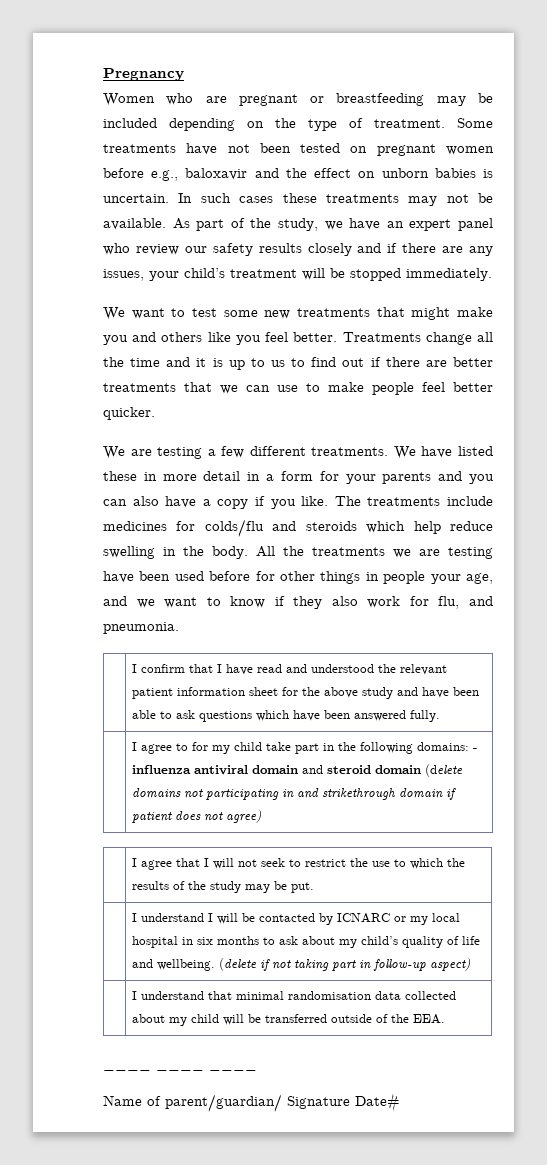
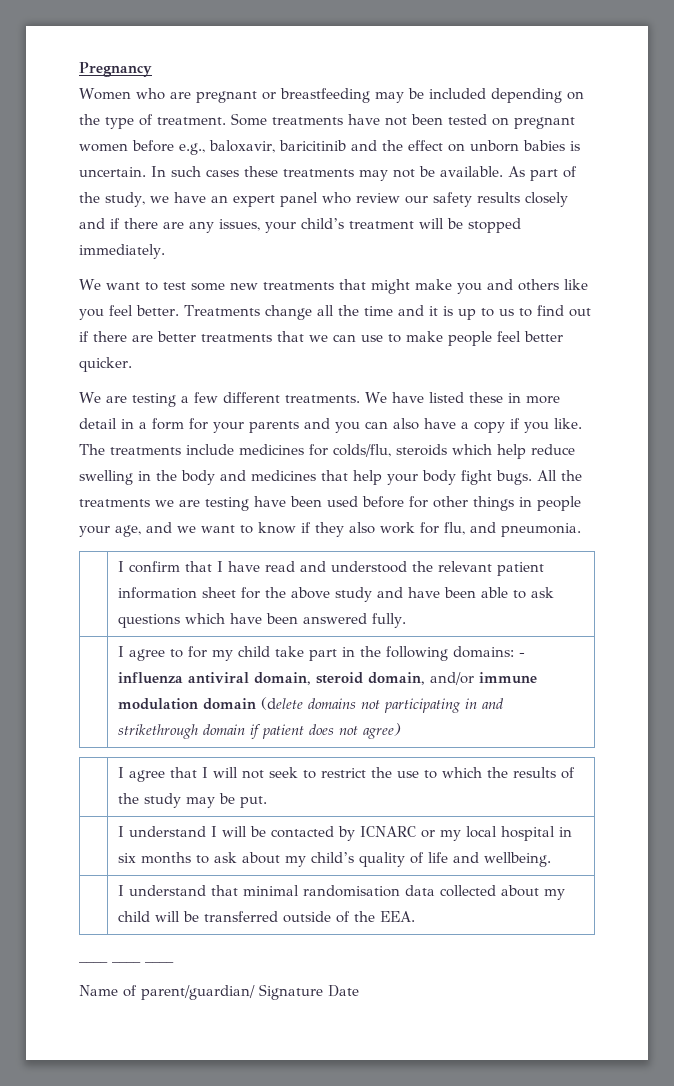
[185,168,248,180] baloxavir -> [209,140,346,153] baloxavir, baricitinib
[204,519,297,537] colds/flu and -> [333,444,391,457] colds/flu,
[212,546,248,559] body. -> [181,470,532,485] body and medicines that help your body fight bugs.
[252,765,372,774] domain and steroid -> [253,672,537,685] [117,698,198,710] domain, steroid domain, and/or immune modulation
[219,958,471,971] (delete if not taking part in follow-up aspect) -> (551, 859) none
[355,1093,400,1112] Date# -> [328,985,359,997] Date

